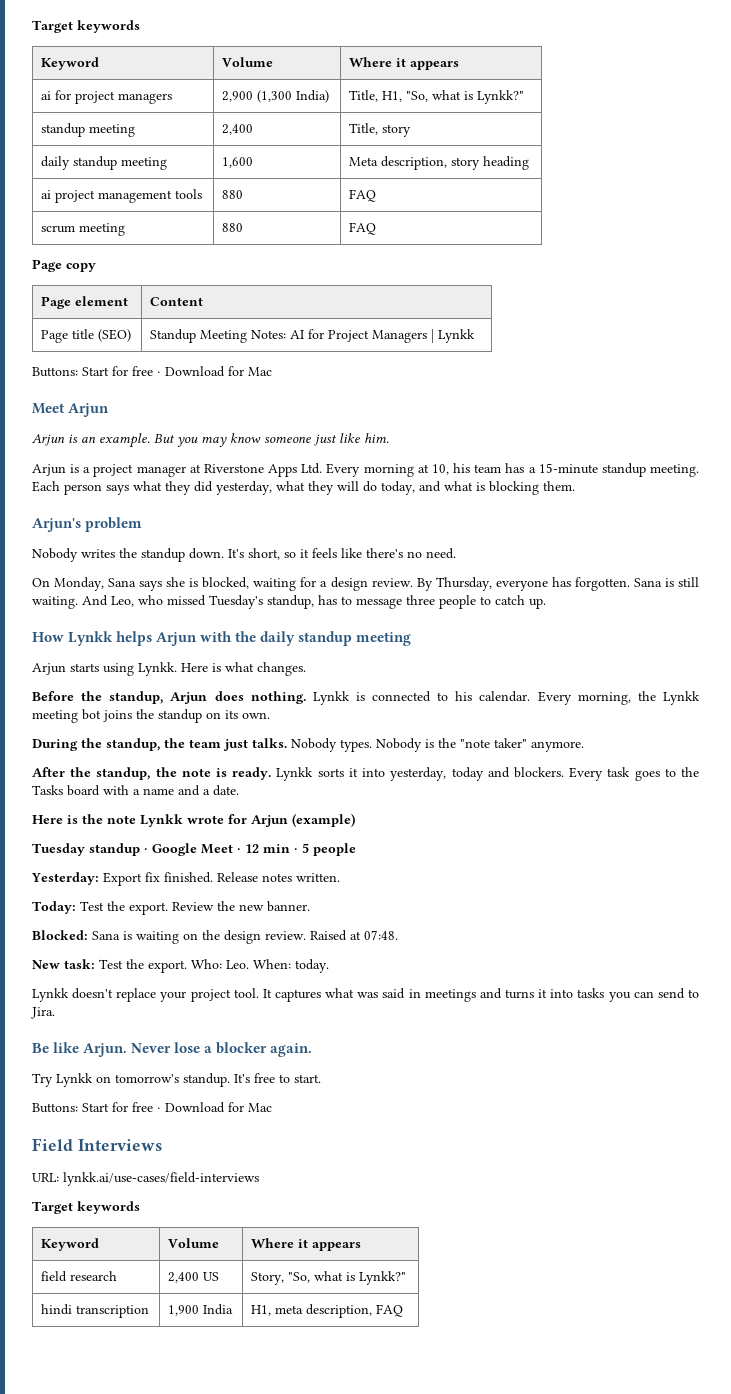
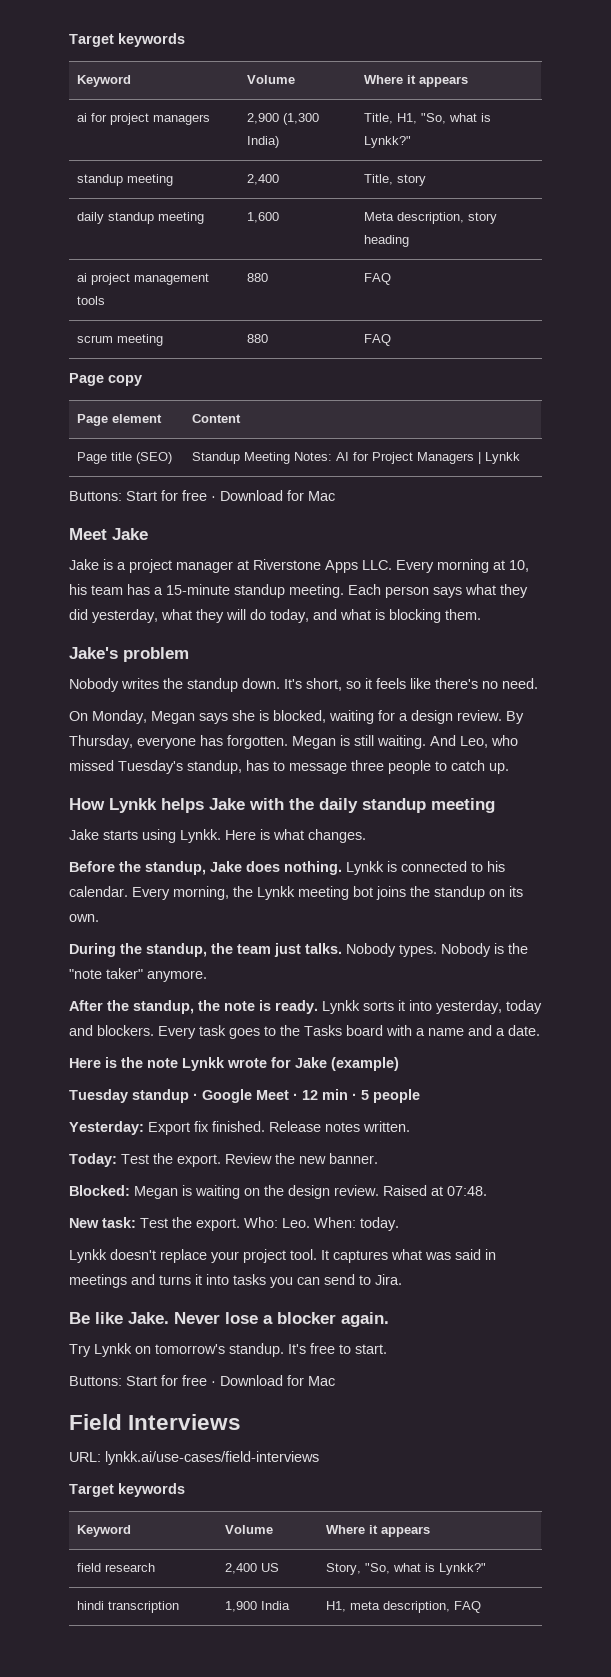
[68,403,110,417] [32,433,389,448] [32,464,66,476] Arjun // Arjun is an example. But you may know someone just like him. // Arjun -> [112,528,148,540] [69,559,99,570] Jake // Jake
[301,463,323,474] Ltd. -> [362,560,392,570] LLC.
[32,518,81,532] Arjun's -> [69,647,118,659] Jake's
[108,578,137,587] Sana -> [151,711,195,724] Megan
[633,578,662,587] Sana -> [292,736,336,749] Megan
[156,632,198,646] Arjun -> [209,798,245,810] Jake
[32,663,66,675] Arjun -> [69,829,99,840] Jake
[170,692,208,704] Arjun -> [210,861,242,872] Jake
[251,815,288,827] Arjun -> [295,1057,327,1068] Jake
[92,931,120,940] Sana -> [134,1186,178,1199] Megan
[83,1043,128,1057] Arjun. -> [128,1312,169,1324] Jake.

